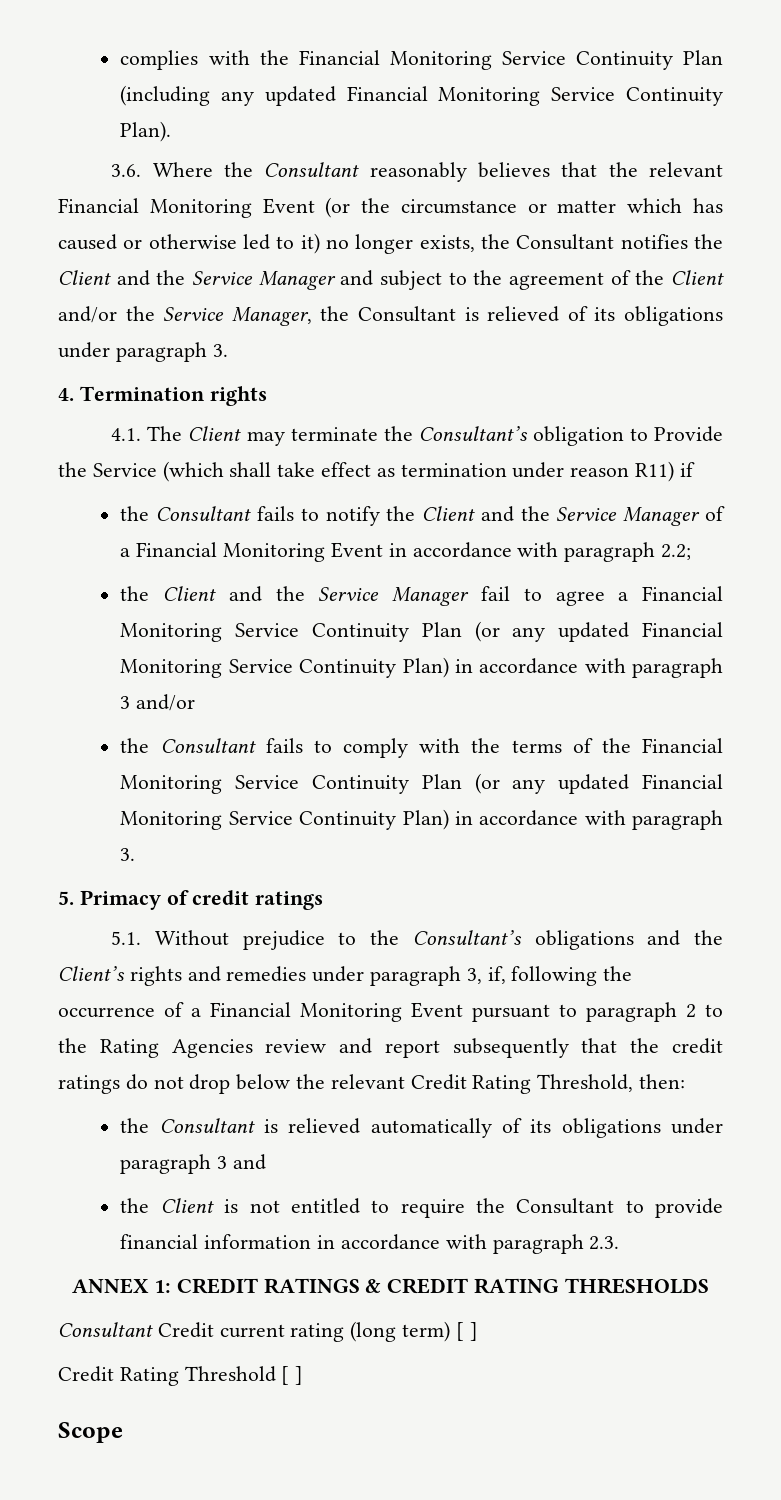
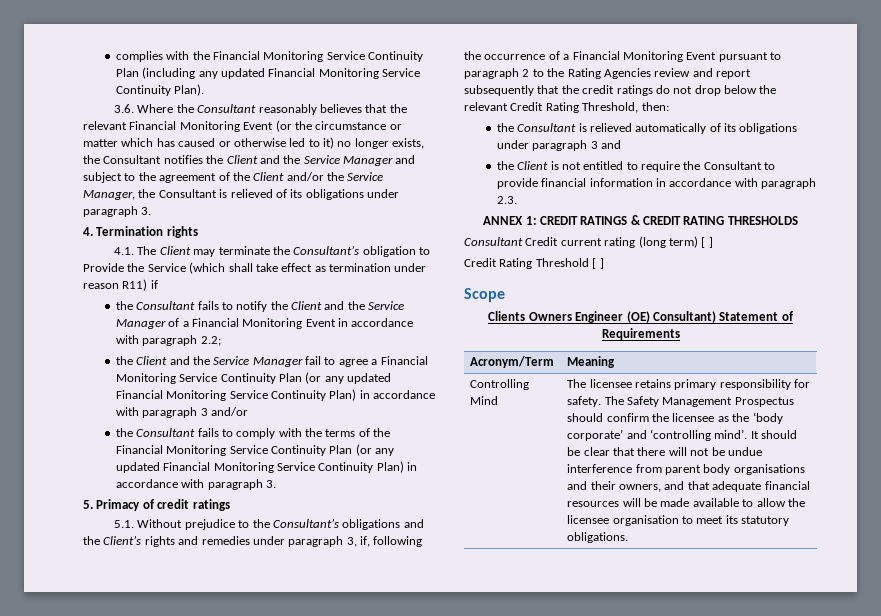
(123, 1432) none -> [488,311,794,323] [601,328,680,340] [470,356,555,368] [567,356,616,368] [470,379,530,390] [470,396,499,405] [567,379,811,390] [567,396,794,407] [567,412,783,424] [567,429,798,441] [567,447,762,456] [567,464,805,475] [567,481,810,492] [567,498,805,507] [567,515,790,526] [567,532,629,543] // Clients Owners Engineer (OE) Consultant) Statement of Requirements // Acronym/Term | Meaning // Controlling Mind | The licensee retains primary responsibility for safety. The Safety Management Prospectus should confirm the licensee as the ‘body corporate’ and ‘controlling mind’. It should be clear that there will not be undue interference from parent body organisations and their owners, and that adequate financial resources will be made available to allow the licensee organisation to meet its statutory obligations.

